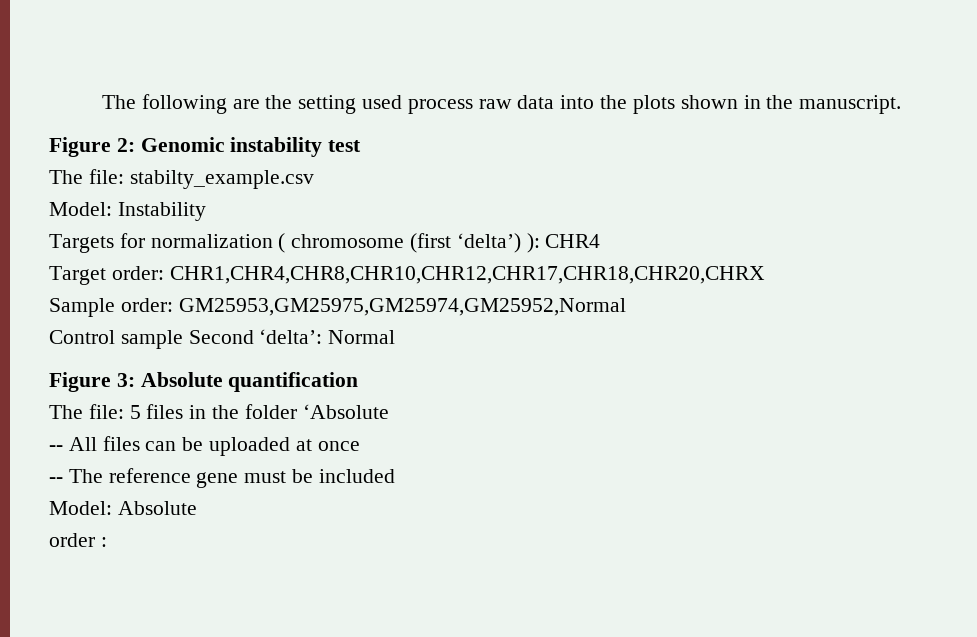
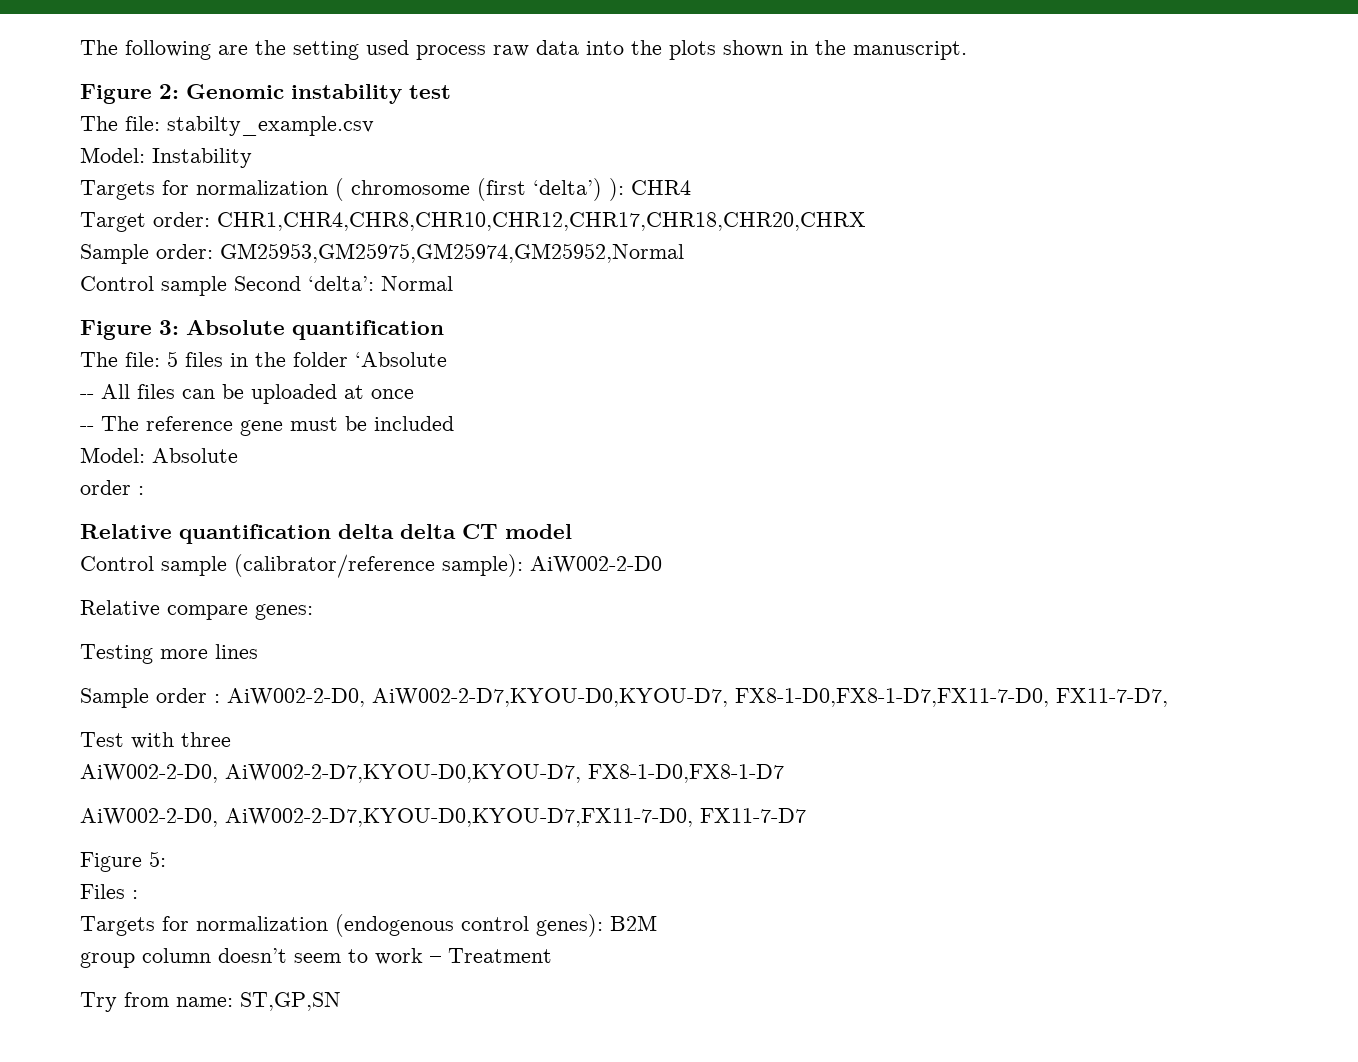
(107, 542) none -> [80,524,572,544] [80,554,662,578] [80,600,313,620] [80,644,258,664] [80,688,1168,708] [80,732,231,749] [80,764,784,783] [80,808,806,827] [80,851,166,872] [80,884,138,899] [80,914,657,937] [80,948,552,968] [80,992,341,1012] // Relative quantification delta delta CT model // Control sample (calibrator/reference sample): AiW002-2-D0 // Relative compare genes: // Testing more lines // Sample order : AiW002-2-D0, AiW002-2-D7,KYOU-D0,KYOU-D7, FX8-1-D0,FX8-1-D7,FX11-7-D0, FX11-7-D7, // Test with three // AiW002-2-D0, AiW002-2-D7,KYOU-D0,KYOU-D7, FX8-1-D0,FX8-1-D7 // AiW002-2-D0, AiW002-2-D7,KYOU-D0,KYOU-D7,FX11-7-D0, FX11-7-D7 // Figure 5: // Files : // Targets for normalization (endogenous control genes): B2M // group column doesn’t seem to work – Treatment // Try from name: ST,GP,SN

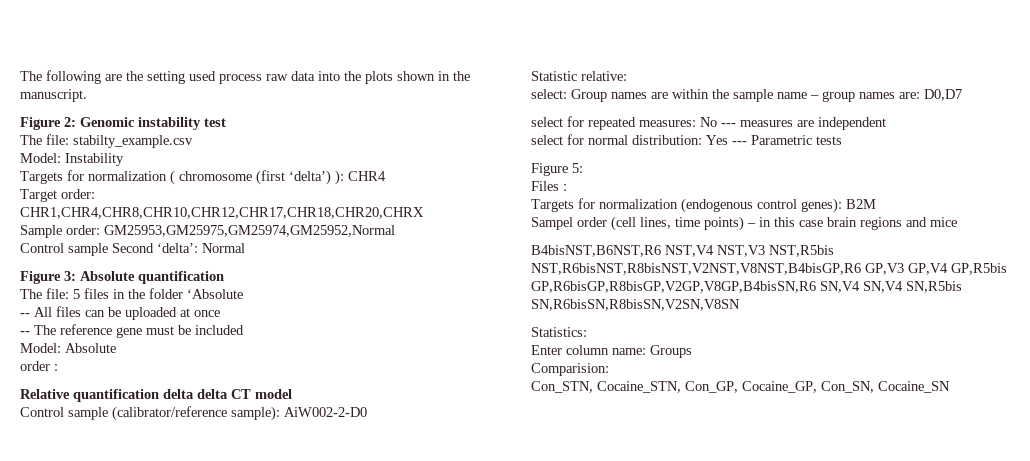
[80,600,313,620] [80,644,258,664] [80,688,1168,708] [80,732,231,749] [80,764,784,783] [80,808,806,827] Relative compare genes: // Testing more lines // Sample order : AiW002-2-D0, AiW002-2-D7,KYOU-D0,KYOU-D7, FX8-1-D0,FX8-1-D7,FX11-7-D0, FX11-7-D7, // Test with three // AiW002-2-D0, AiW002-2-D7,KYOU-D0,KYOU-D7, FX8-1-D0,FX8-1-D7 // AiW002-2-D0, AiW002-2-D7,KYOU-D0,KYOU-D7,FX11-7-D0, FX11-7-D7 -> [531,71,627,81] [531,89,962,102] [531,116,886,130] [531,134,842,145] Statistic relative: // select: Group names are within the sample name – group names are: D0,D7 // select for repeated measures: No --- measures are independent // select for normal distribution: Yes --- Parametric tests
[80,948,552,968] [80,992,341,1012] group column doesn’t seem to work – Treatment // Try from name: ST,GP,SN -> [531,216,957,231] [531,245,834,257] [531,263,1007,275] [531,281,962,293] [531,299,740,311] [531,327,587,337] [531,345,692,358] [531,363,609,376] [531,381,950,393] Sampel order (cell lines, time points) – in this case brain regions and mice // B4bisNST,B6NST,R6 NST,V4 NST,V3 NST,R5bis NST,R6bisNST,R8bisNST,V2NST,V8NST,B4bisGP,R6 GP,V3 GP,V4 GP,R5bis GP,R6bisGP,R8bisGP,V2GP,V8GP,B4bisSN,R6 SN,V4 SN,V4 SN,R5bis SN,R6bisSN,R8bisSN,V2SN,V8SN // Statistics: // Enter column name: Groups // Comparision: // Con_STN, Cocaine_STN, Con_GP, Cocaine_GP, Con_SN, Cocaine_SN

